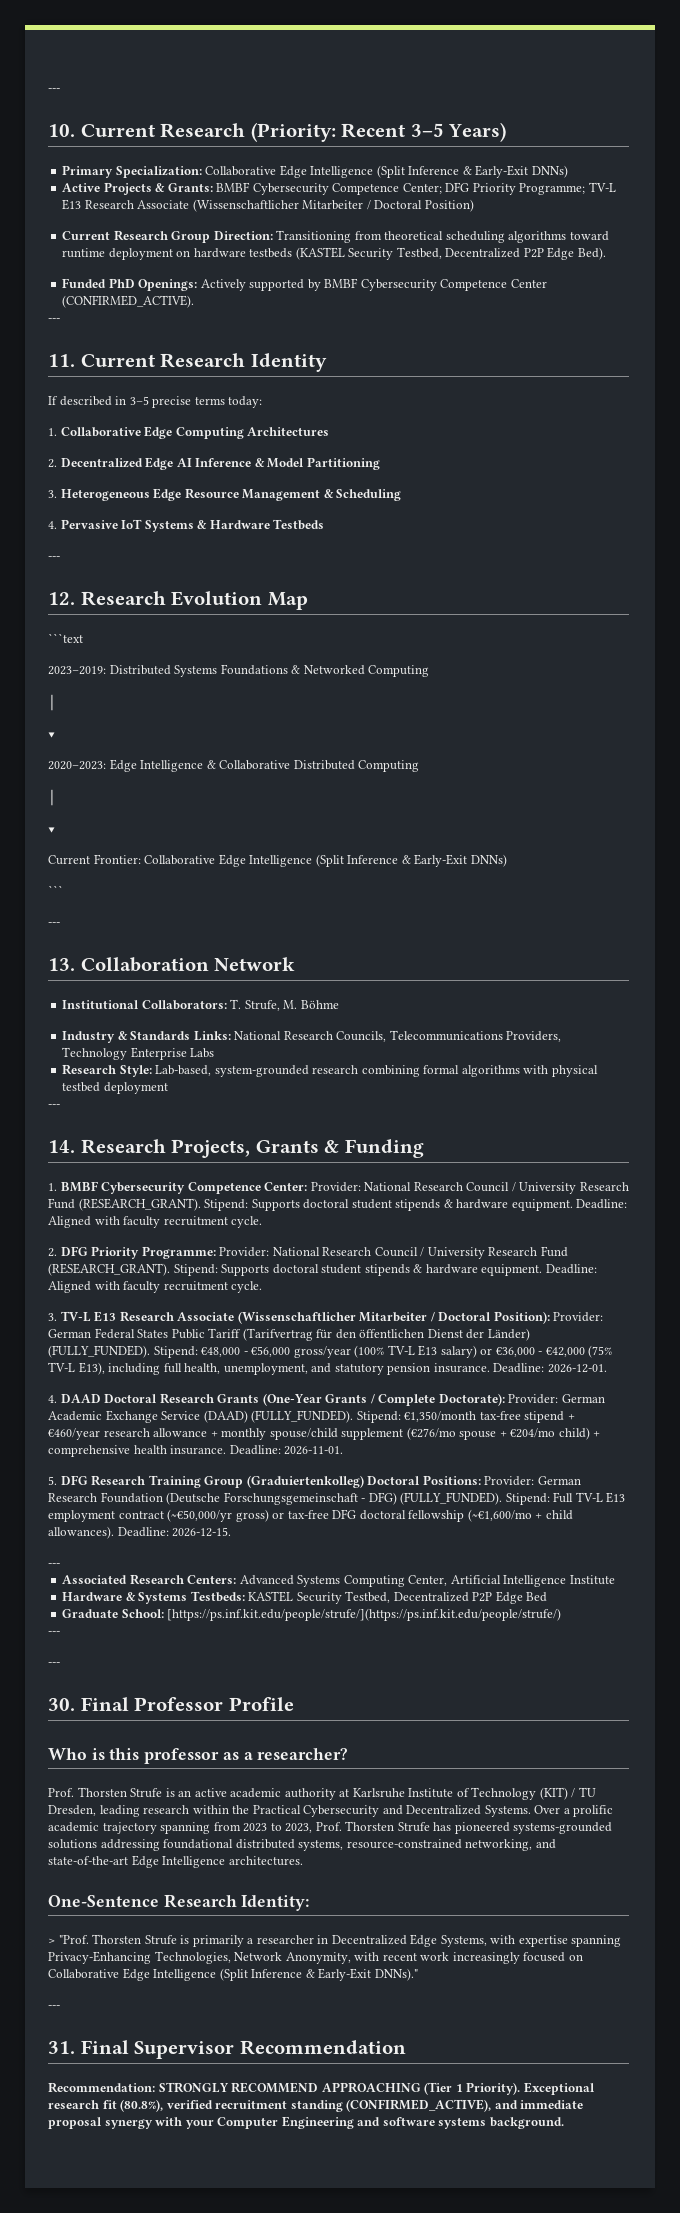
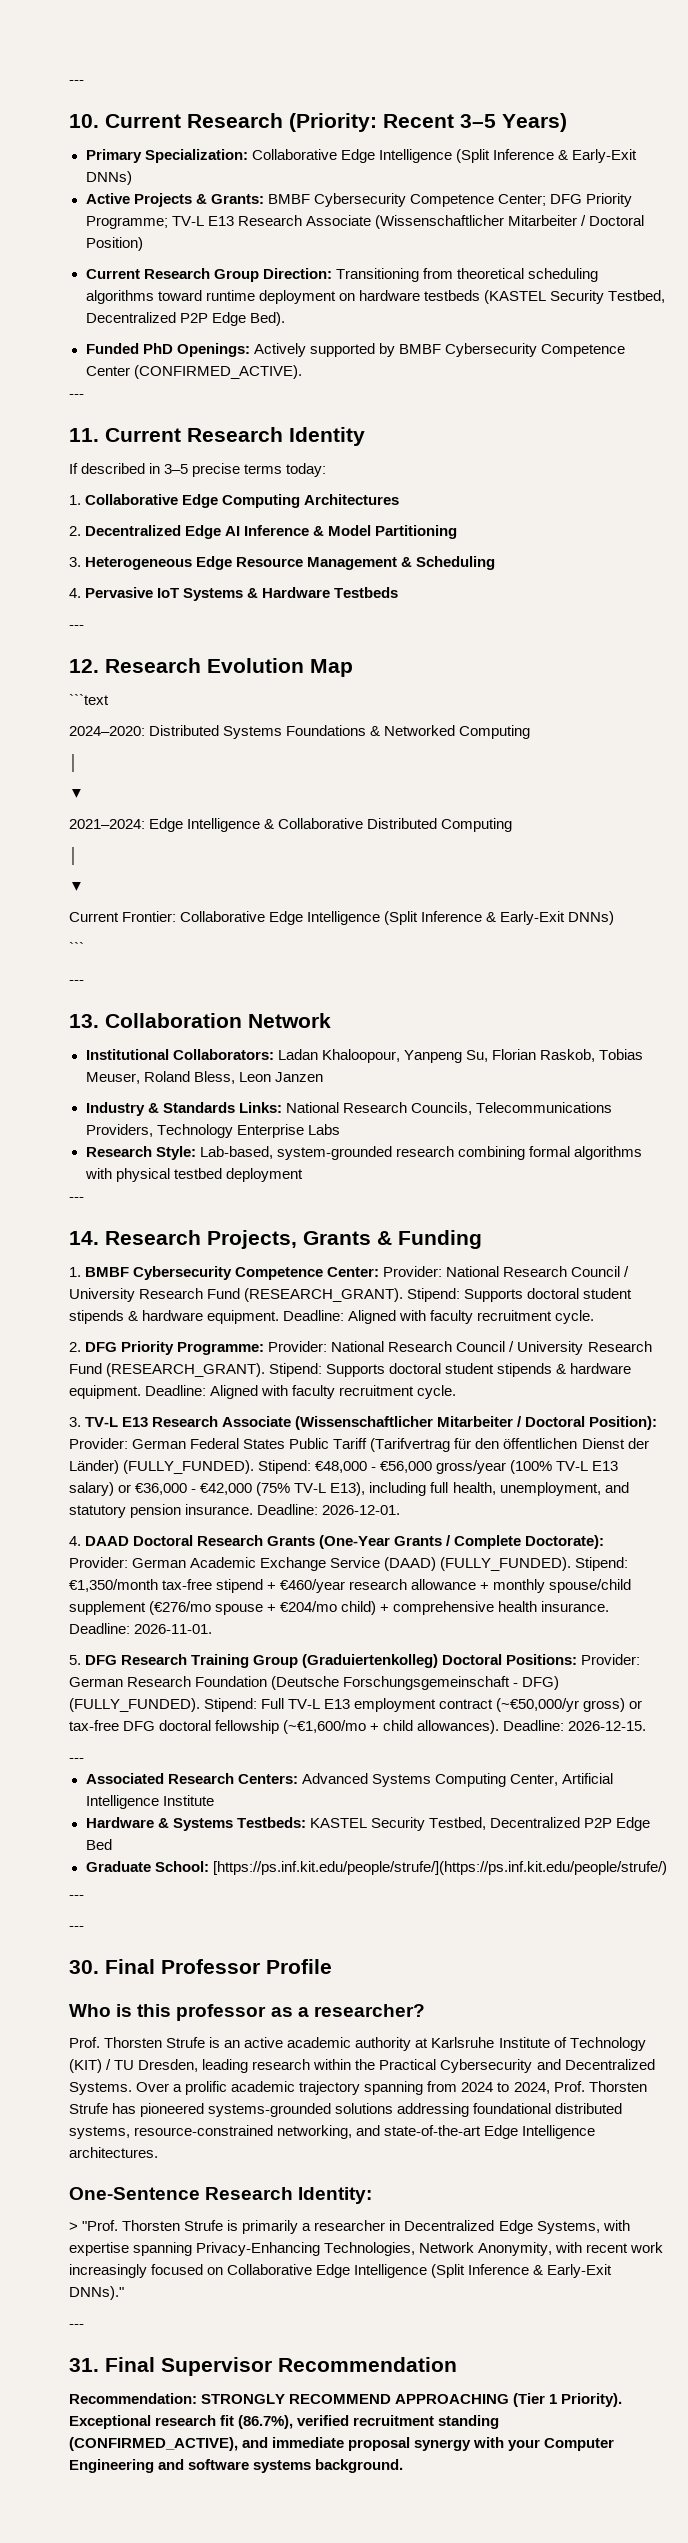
[48,666,106,675] 2023–2019: -> [69,726,145,736] 2024–2020:
[48,761,106,770] 2020–2023: -> [69,819,145,829] 2021–2024:
[230,999,339,1011] T. Strufe, M. Böhme -> [277,1049,643,1063] [85,1071,323,1084] Ladan Khaloopour, Yanpeng Su, Florian Raskob, Tobias Meuser, Roland Bless, Leon Janzen
[243,1823,313,1833] 2023 to 2023, -> [461,2082,550,2094] 2024 to 2024,
[120,2099,164,2112] (80.8%), -> [238,2415,294,2429] (86.7%),

